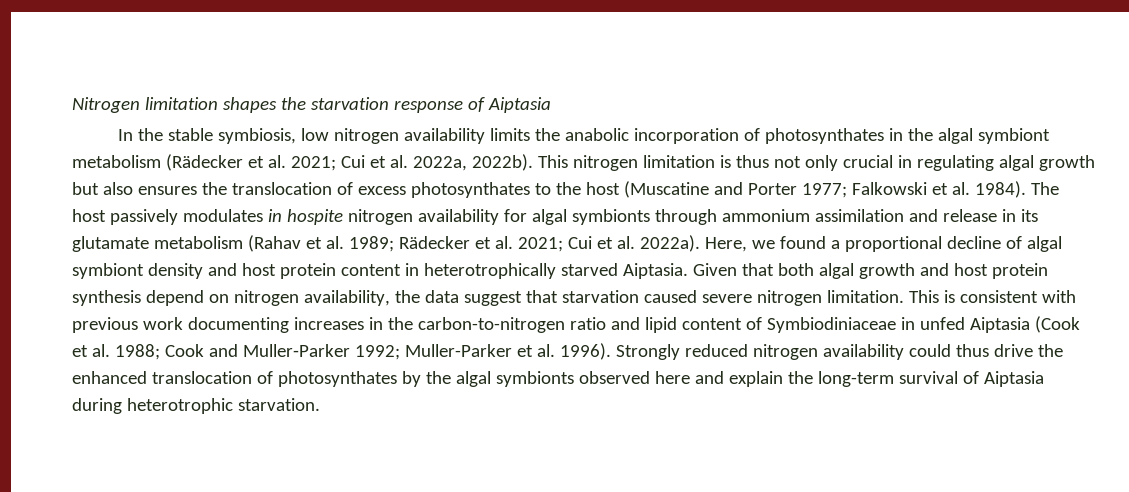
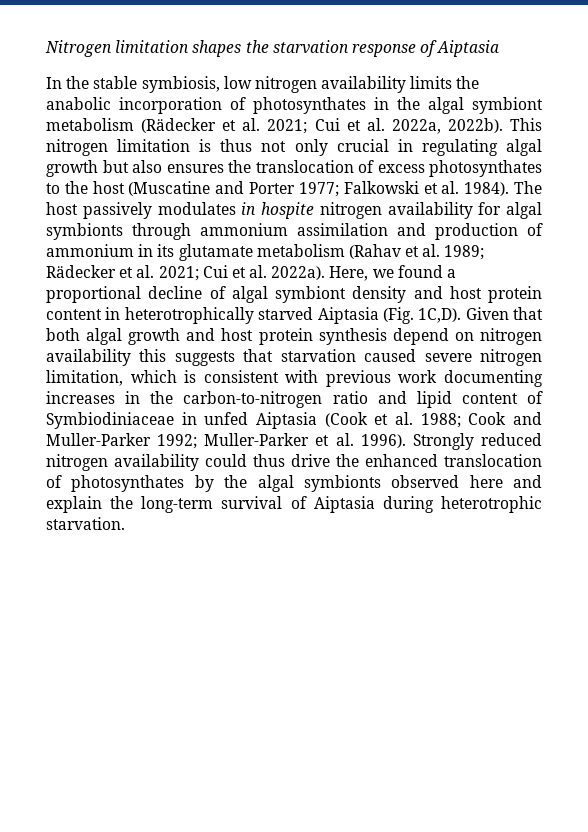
[942,209,997,222] release -> [435,223,543,240] [46,244,134,257] production of ammonium
[622,263,688,279] Aiptasia. -> [317,307,462,324] Aiptasia (Fig. 1C,D).
[303,290,522,306] availability, the data suggest -> [46,349,235,366] availability this suggests
[826,290,939,303] limitation. This -> [46,370,177,386] limitation, which

